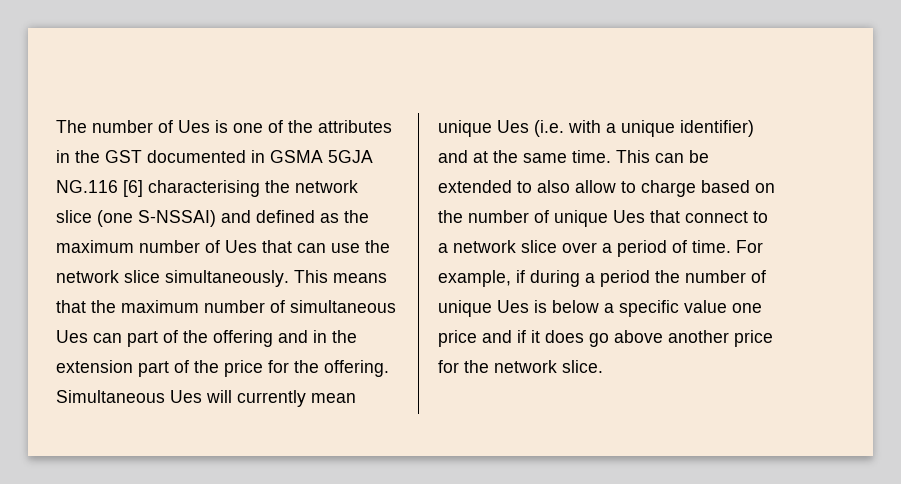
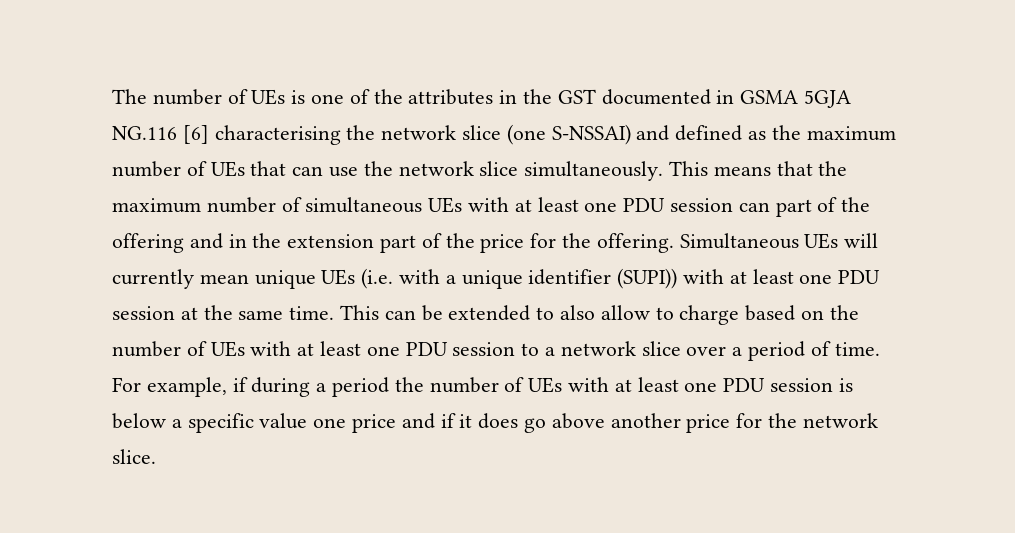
[178,120,210,133] Ues -> [251,89,286,105] UEs
[225,240,257,253] Ues -> [210,161,245,177] UEs
[56,330,88,343] Ues -> [428,197,734,213] UEs with at least one PDU session
[170,390,202,403] Ues -> [804,233,839,249] UEs
[497,120,529,133] Ues -> [321,269,356,285] UEs
[680,120,754,137] [438,150,468,163] identifier) and -> [528,268,881,289] [112,306,175,320] identifier (SUPI)) with at least one PDU session
[554,210,748,227] unique Ues that connect -> [210,341,516,357] UEs with at least one PDU session
[438,300,529,317] unique Ues -> [528,377,834,393] UEs with at least one PDU session

